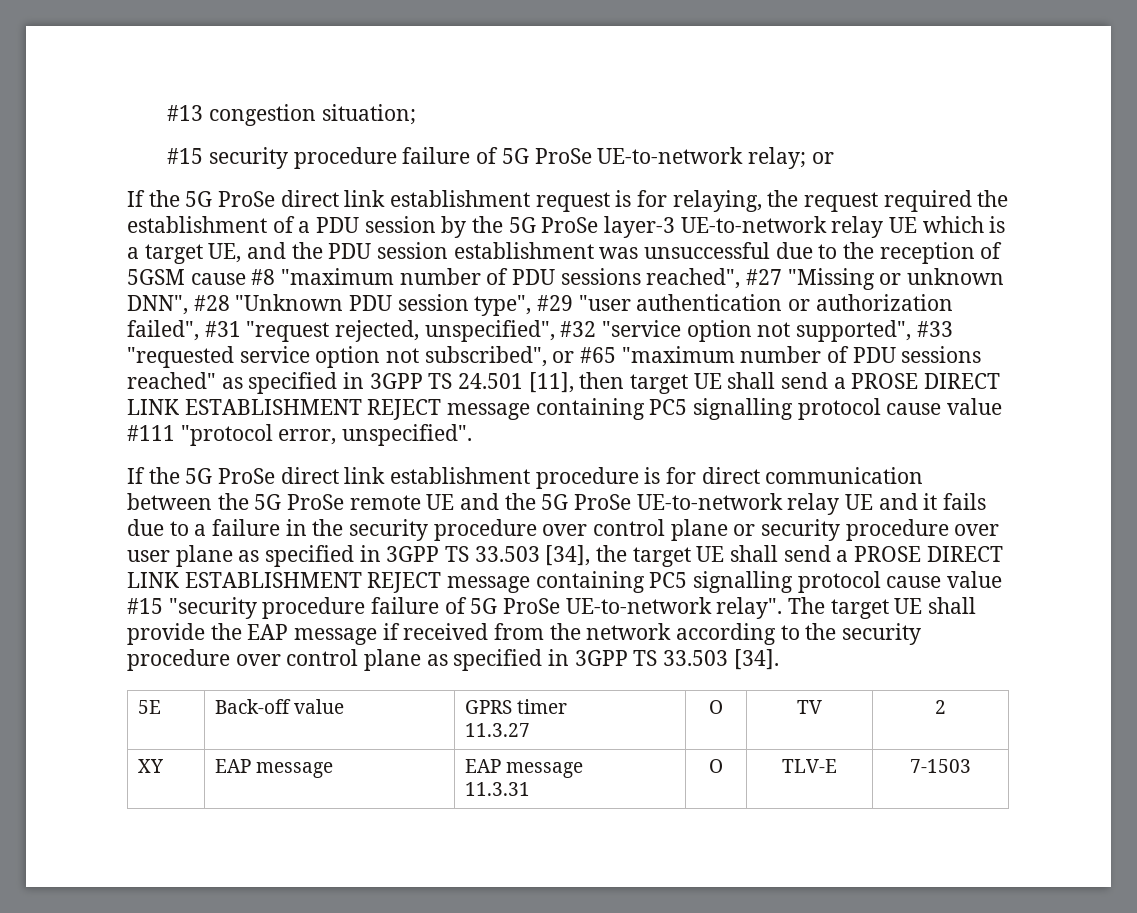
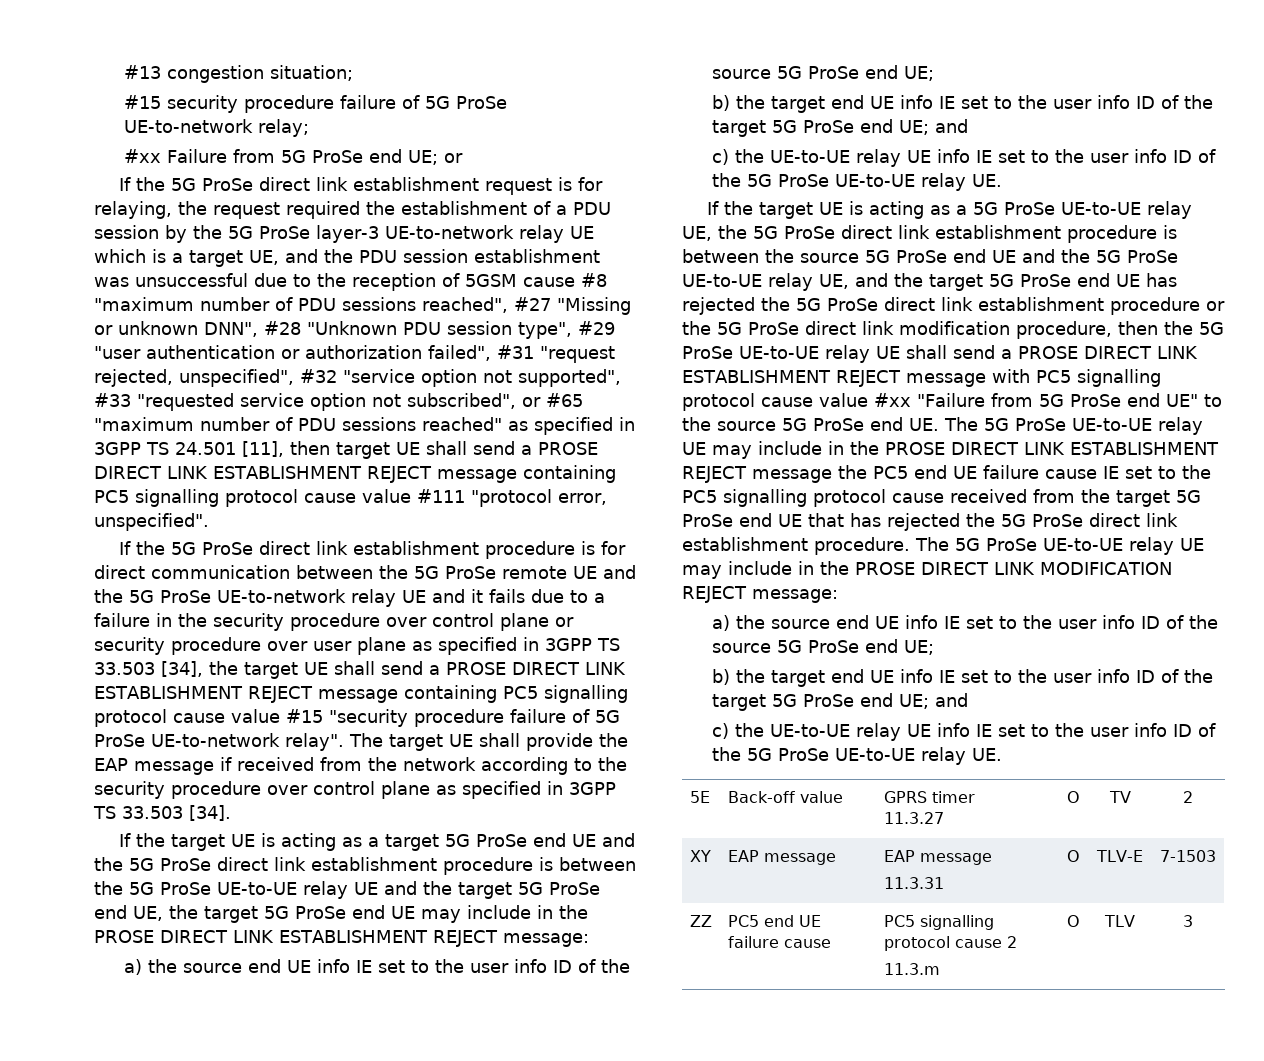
(806, 158) none -> [124,149,439,165] // #xx Failure from 5G ProSe end UE;
(779, 659) none -> [119,833,636,851] [94,857,636,875] [94,881,600,899] [94,905,588,923] [94,930,589,947] [124,959,631,975] [712,65,935,81] [712,95,1214,113] [712,119,969,137] [712,149,1217,167] [712,173,1003,191] [707,201,1193,219] [682,225,1177,243] [682,249,1178,263] [682,273,1177,291] [682,297,1225,315] [682,321,1224,339] [682,345,1198,363] [682,369,1161,387] [682,393,1222,411] [682,417,1203,435] [682,441,1219,459] [682,465,1211,483] [682,489,1201,507] [682,513,1178,531] [682,537,1204,555] [682,561,1172,579] [682,586,838,603] [712,615,1219,631] [712,639,935,655] [712,669,1214,687] [712,693,969,711] [712,723,1217,741] [712,747,1003,765] // If the target UE is acting as a target 5G ProSe end UE and the 5G ProSe direct link establishment procedure is between the 5G ProSe UE-to-UE relay UE and the target 5G ProSe end UE, the target 5G ProSe end UE may include in the PROSE DIRECT LINK ESTABLISHMENT REJECT message: // a) the source end UE info IE set to the user info ID of the source 5G ProSe end UE; // b) the target end UE info IE set to the user info ID of the target 5G ProSe end UE; and // c) the UE-to-UE relay UE info IE set to the user info ID of the 5G ProSe UE-to-UE relay UE. // If the target UE is acting as a 5G ProSe UE-to-UE relay UE, the 5G ProSe direct link establishment procedure is between the source 5G ProSe end UE and the 5G ProSe UE-to-UE relay UE, and the target 5G ProSe end UE has rejected the 5G ProSe direct link establishment procedure or the 5G ProSe direct link modification procedure, then the 5G ProSe UE-to-UE relay UE shall send a PROSE DIRECT LINK ESTABLISHMENT REJECT message with PC5 signalling protocol cause value #xx "Failure from 5G ProSe end UE" to the source 5G ProSe end UE. The 5G ProSe UE-to-UE relay UE may include in the PROSE DIRECT LINK ESTABLISHMENT REJECT message the PC5 end UE failure cause IE set to the PC5 signalling protocol cause received from the target 5G ProSe end UE that has rejected the 5G ProSe direct link establishment procedure. The 5G ProSe UE-to-UE relay UE may include in the PROSE DIRECT LINK MODIFICATION REJECT message: // a) the source end UE info IE set to the user info ID of the source 5G ProSe end UE; // b) the target end UE info IE set to the user info ID of the target 5G ProSe end UE; and // c) the UE-to-UE relay UE info IE set to the user info ID of the 5G ProSe UE-to-UE relay UE.
(971, 766) none -> [689,915,712,927] [727,915,821,927] [727,936,831,948] [883,915,994,930] [883,936,1017,951] [883,963,940,975] [1067,915,1080,927] [1104,915,1136,927] [1183,915,1193,927] // ZZ | PC5 end UE failure cause | PC5 signalling protocol cause 2 // 11.3.m | O | TLV | 3

